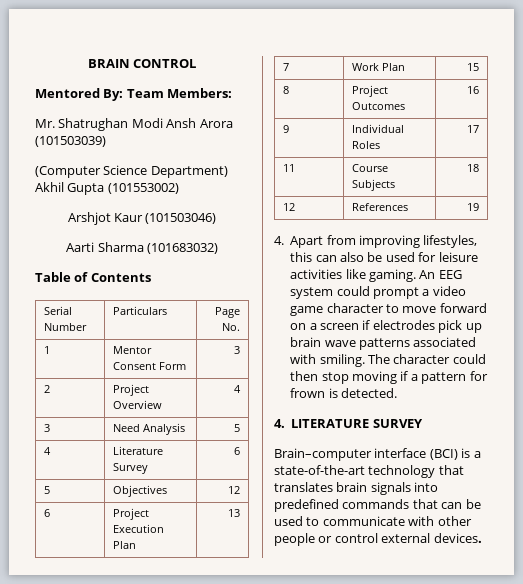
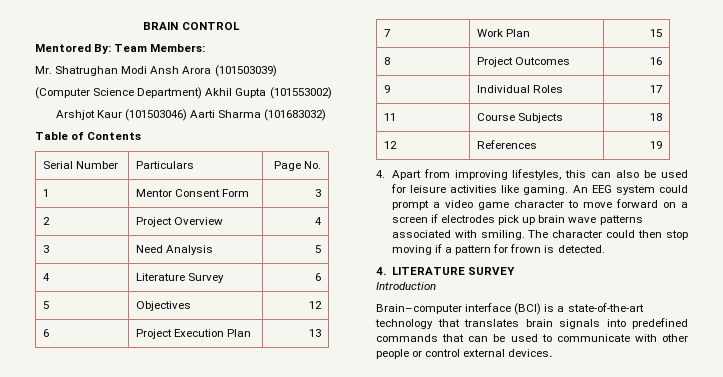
(217, 218) // -> (187, 115) none
(423, 423) none -> [376,282,436,290] // Introduction

